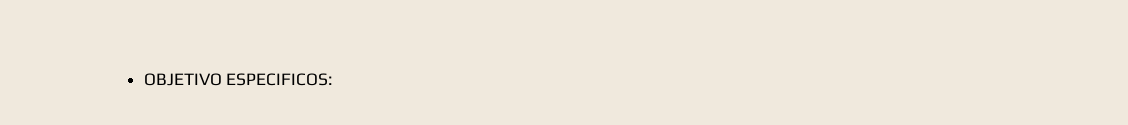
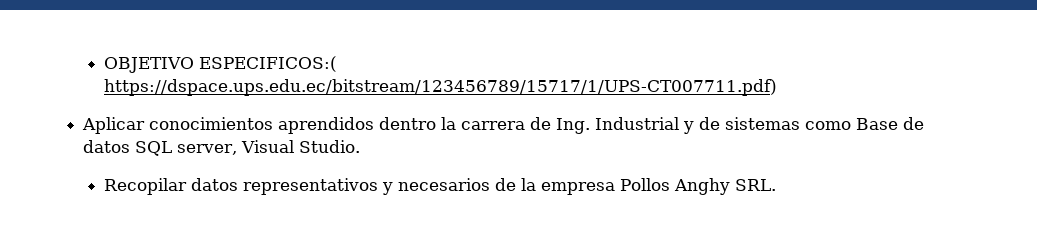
[226,73,333,86] ESPECIFICOS: -> [199,56,338,72] [104,79,778,96] [82,117,925,134] [83,140,361,156] [104,178,777,195] ESPECIFICOS:( https://dspace.ups.edu.ec/bitstream/123456789/15717/1/UPS-CT007711.pdf) // Aplicar conocimientos aprendidos dentro la carrera de Ing. Industrial y de sistemas como Base de datos SQL server, Visual Studio. // Recopilar datos representativos y necesarios de la empresa Pollos Anghy SRL.

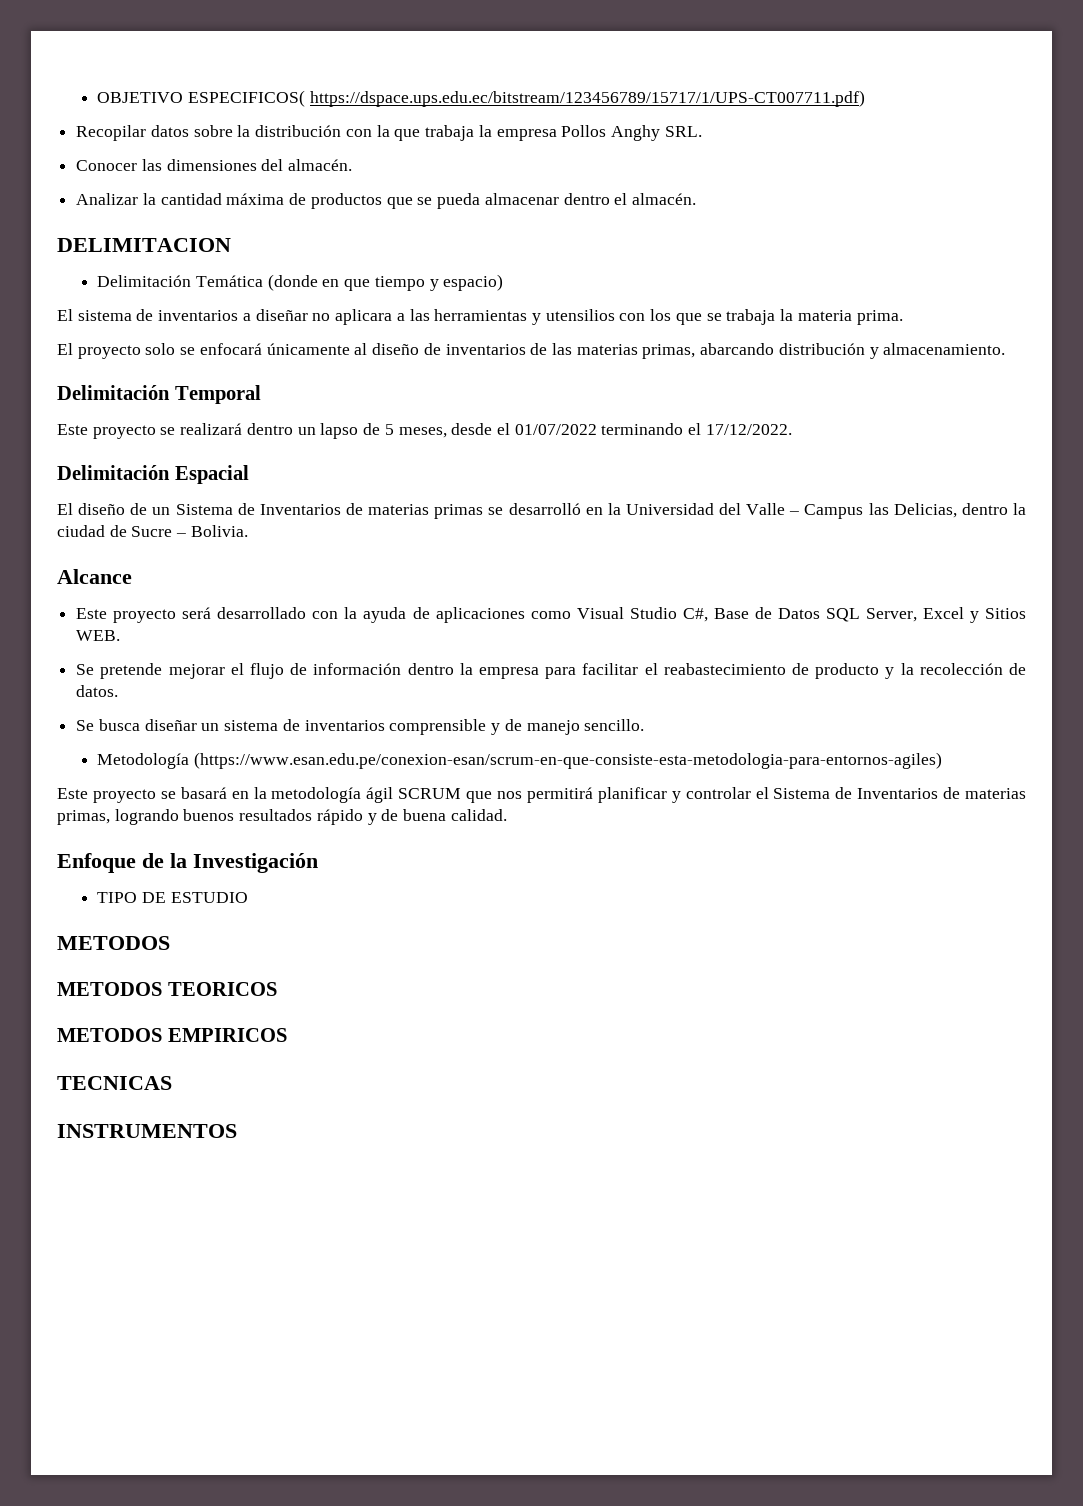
[199,56,338,72] ESPECIFICOS:( -> [188,90,306,107] ESPECIFICOS(
[82,117,925,134] [83,140,361,156] [104,178,517,195] Aplicar conocimientos aprendidos dentro la carrera de Ing. Industrial y de sistemas como Base de datos SQL server, Visual Studio. // Recopilar datos representativos y necesarios de -> [76,125,475,141] Recopilar datos sobre la distribución con la que trabaja
(777, 185) none -> [76,159,353,171] [76,193,696,209] [57,238,231,252] [97,274,504,291] [57,309,903,325] [57,343,1006,359] [57,385,261,404] [57,423,792,439] [57,465,249,484] [57,503,1026,519] [57,525,248,537] [57,569,132,584] [76,607,1027,623] [76,630,121,641] [76,663,1026,679] [76,685,119,697] [76,719,645,735] [97,752,943,769] [57,787,1026,803] [57,809,507,825] [57,853,318,873] [97,892,248,903] [57,936,170,950] [57,982,277,996] [57,1028,287,1042] [57,1076,172,1090] [57,1124,237,1138] // Conocer las dimensiones del almacén. // Analizar la cantidad máxima de productos que se pueda almacenar dentro el almacén. // DELIMITACION // Delimitación Temática (donde en que tiempo y espacio) // El sistema de inventarios a diseñar no aplicara a las herramientas y utensilios con los que se trabaja la materia prima. // El proyecto solo se enfocará únicamente al diseño de inventarios de las materias primas, abarcando distribución y almacenamiento. // Delimitación Temporal // Este proyecto se realizará dentro un lapso de 5 meses, desde el 01/07/2022 terminando el 17/12/2022. // Delimitación Espacial // El diseño de un Sistema de Inventarios de materias primas se desarrolló en la Universidad del Valle – Campus las Delicias, dentro la ciudad de Sucre – Bolivia. // Alcance // Este proyecto será desarrollado con la ayuda de aplicaciones como Visual Studio C#, Base de Datos SQL Server, Excel y Sitios WEB. // Se pretende mejorar el flujo de información dentro la empresa para facilitar el reabastecimiento de producto y la recolección de datos. // Se busca diseñar un sistema de inventarios comprensible y de manejo sencillo. // Metodología (https://www.esan.edu.pe/conexion-esan/scrum-en-que-consiste-esta-metodologia-para-entornos-agiles) // Este proyecto se basará en la metodología ágil SCRUM que nos permitirá planificar y controlar el Sistema de Inventarios de materias primas, logrando buenos resultados rápido y de buena calidad. // Enfoque de la Investigación // TIPO DE ESTUDIO // METODOS // METODOS TEORICOS // METODOS EMPIRICOS // TECNICAS // INSTRUMENTOS

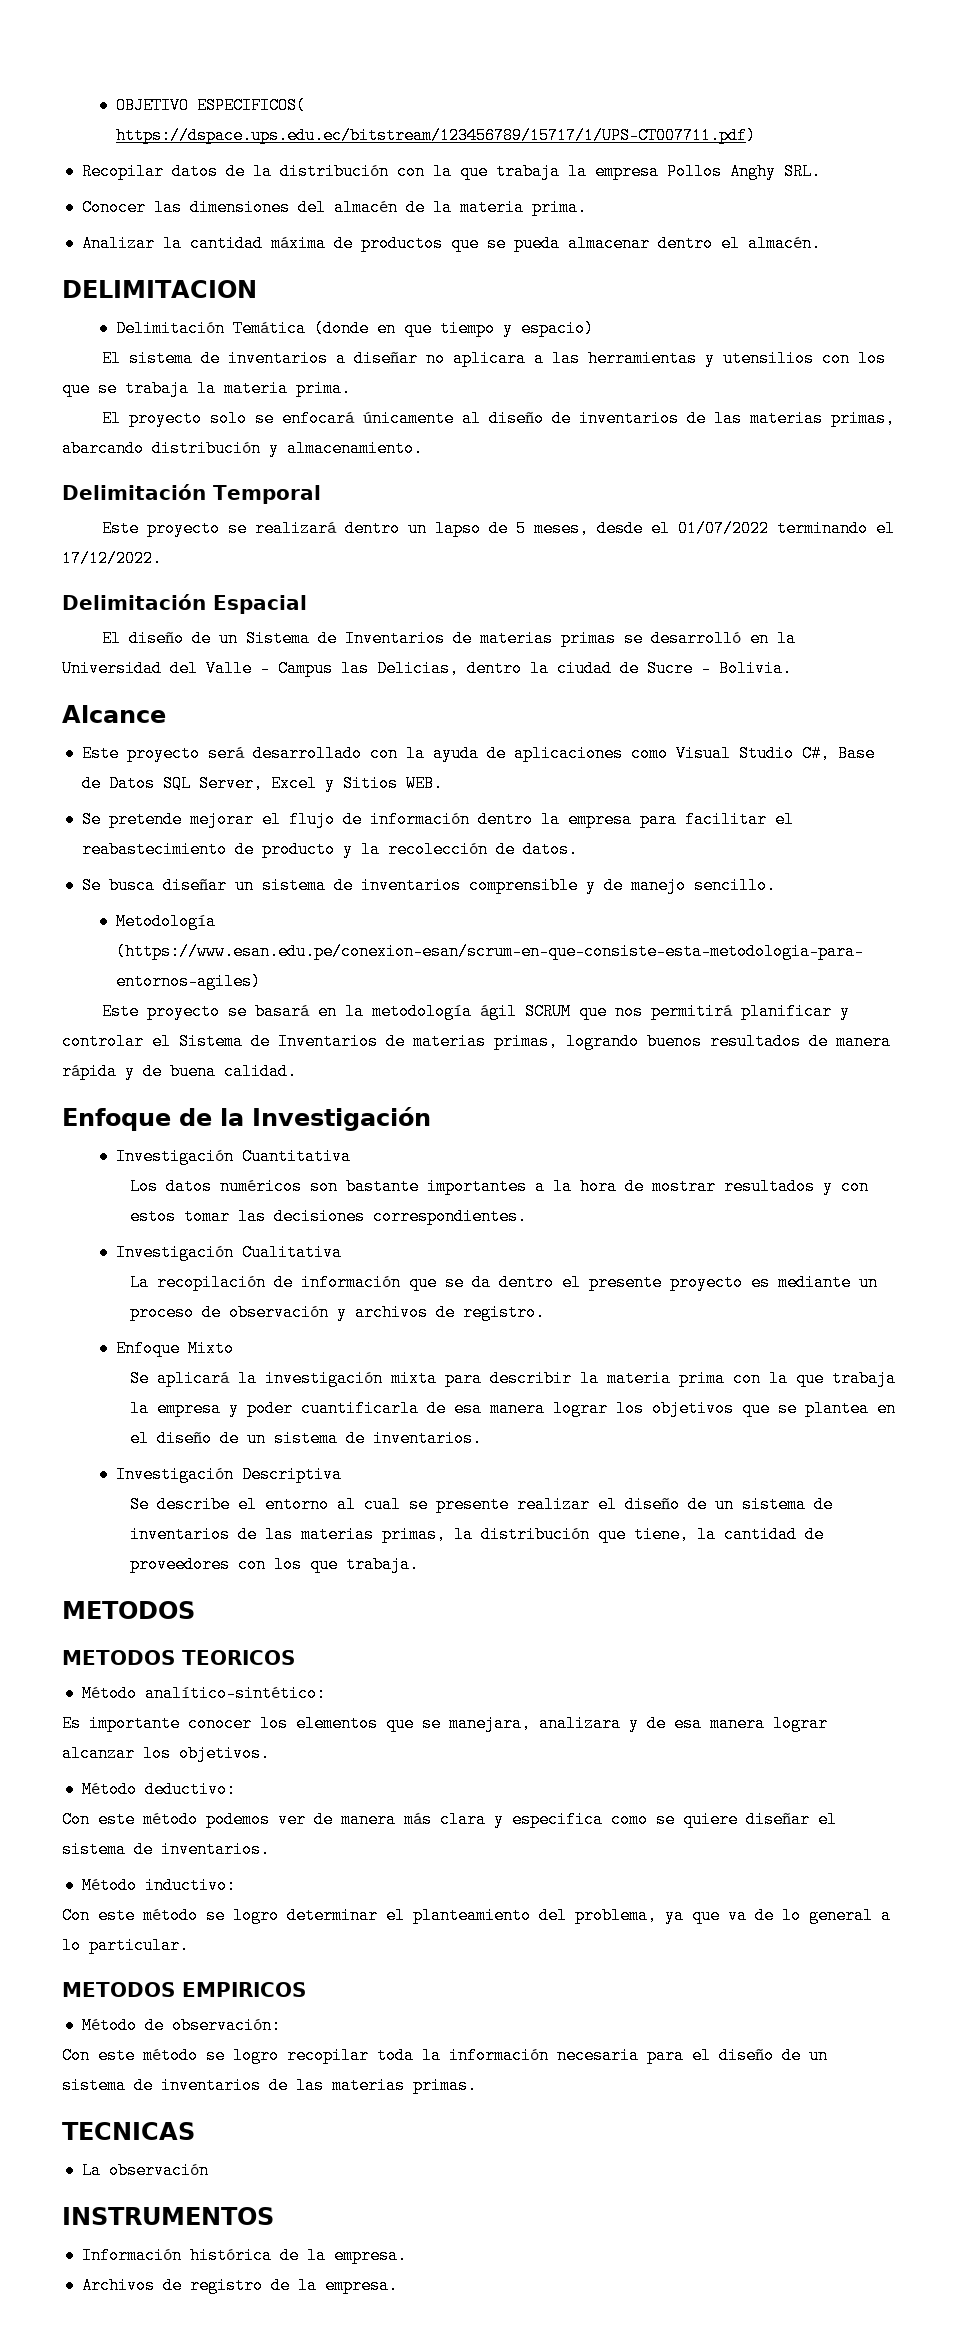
[193,125,233,137] sobre -> [225,163,245,180] de
[288,159,353,171] almacén. -> [333,199,587,216] almacén de la materia prima.
[316,809,363,825] rápido -> [809,1033,891,1050] [62,1063,117,1080] de manera rápida
[97,892,248,903] [57,936,170,950] [57,982,277,996] [57,1028,287,1042] TIPO DE ESTUDIO // METODOS // METODOS TEORICOS // METODOS EMPIRICOS -> [115,1148,351,1165] [130,1178,870,1195] [130,1208,528,1225] [115,1244,342,1261] [130,1274,879,1291] [130,1304,546,1321] [115,1340,234,1357] [130,1370,897,1387] [130,1400,897,1417] [130,1430,483,1447] [115,1466,342,1483] [130,1496,834,1513] [130,1526,825,1543] [130,1556,420,1573] [62,1601,195,1619] [62,1650,295,1665] [81,1685,326,1702] [62,1715,828,1732] [62,1745,270,1762] [81,1781,236,1798] [62,1811,837,1828] [62,1841,270,1858] [81,1877,236,1894] [62,1907,891,1924] [62,1937,189,1954] [62,1982,306,1997] [81,2017,281,2034] [62,2047,828,2064] [62,2077,477,2094] Investigación Cuantitativa // Los datos numéricos son bastante importantes a la hora de mostrar resultados y con estos tomar las decisiones correspondientes. // Investigación Cualitativa // La recopilación de información que se da dentro el presente proyecto es mediante un proceso de observación y archivos de registro. // Enfoque Mixto // Se aplicará la investigación mixta para describir la materia prima con la que trabaja la empresa y poder cuantificarla de esa manera lograr los objetivos que se plantea en el diseño de un sistema de inventarios. // Investigación Descriptiva // Se describe el entorno al cual se presente realizar el diseño de un sistema de inventarios de las materias primas, la distribución que tiene, la cantidad de proveedores con los que trabaja. // METODOS // METODOS TEORICOS // Método analítico-sintético: // Es importante conocer los elementos que se manejara, analizara y de esa manera lograr alcanzar los objetivos. // Método deductivo: // Con este método podemos ver de manera más clara y especifica como se quiere diseñar el sistema de inventarios. // Método inductivo: // Con este método se logro determinar el planteamiento del problema, ya que va de lo general a lo particular. // METODOS EMPIRICOS // Método de observación: // Con este método se logro recopilar toda la información necesaria para el diseño de un sistema de inventarios de las materias primas.
(172, 1083) none -> [81,2162,209,2179] // La observación
(237, 1131) none -> [81,2247,407,2264] [81,2277,398,2294] // Información histórica de la empresa. // Archivos de registro de la empresa.

